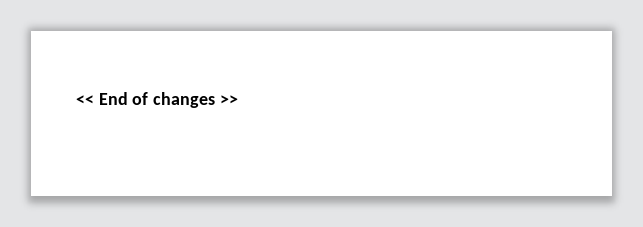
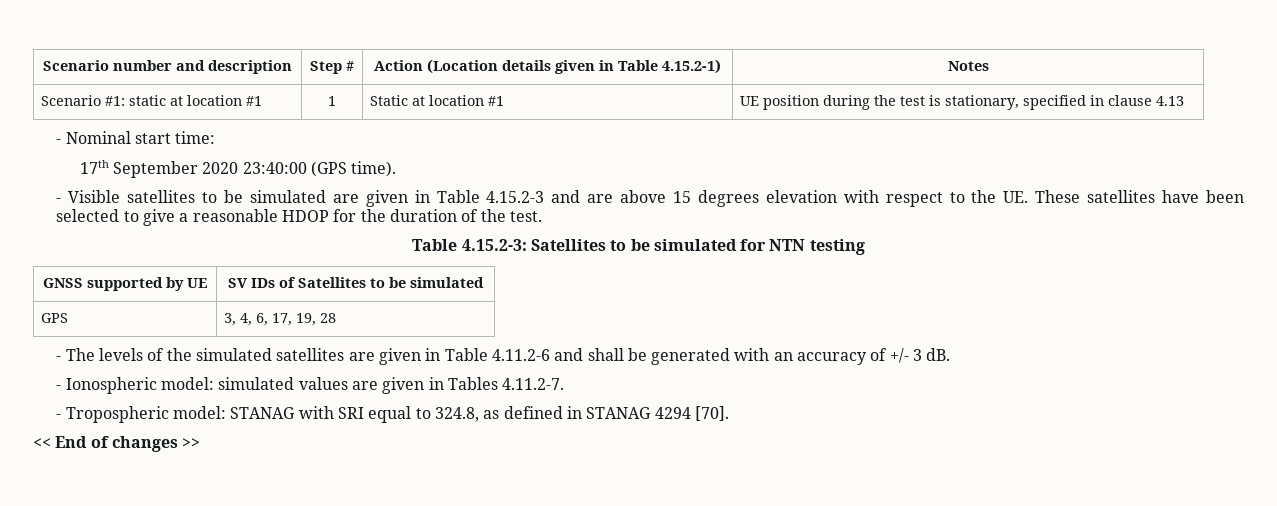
(76, 100) none -> [43,60,292,74] [310,61,354,74] [374,59,721,74] [947,61,989,71] [40,95,262,106] [328,96,336,106] [369,95,504,106] [739,95,1184,110] [56,131,216,144] [79,160,397,178] [56,190,1245,207] [56,209,542,226] [412,239,865,255] [43,277,207,291] [228,277,485,288] [40,313,68,323] [223,313,336,326] [56,348,951,365] [56,377,565,394] [56,406,729,423] Scenario number and description | Step # | Action (Location details given in Table 4.15.2-1) | Notes // Scenario #1: static at location #1 | 1 | Static at location #1 | UE position during the test is stationary, specified in clause 4.13 // - Nominal start time: // 17th September 2020 23:40:00 (GPS time). // - Visible satellites to be simulated are given in Table 4.15.2-3 and are above 15 degrees elevation with respect to the UE. These satellites have been selected to give a reasonable HDOP for the duration of the test. // Table 4.15.2-3: Satellites to be simulated for NTN testing // GNSS supported by UE | SV IDs of Satellites to be simulated // GPS | 3, 4, 6, 17, 19, 28 // - The levels of the simulated satellites are given in Table 4.11.2-6 and shall be generated with an accuracy of +/- 3 dB. // - Ionospheric model: simulated values are given in Tables 4.11.2-7. // - Tropospheric model: STANAG with SRI equal to 324.8, as defined in STANAG 4294 [70]. //

